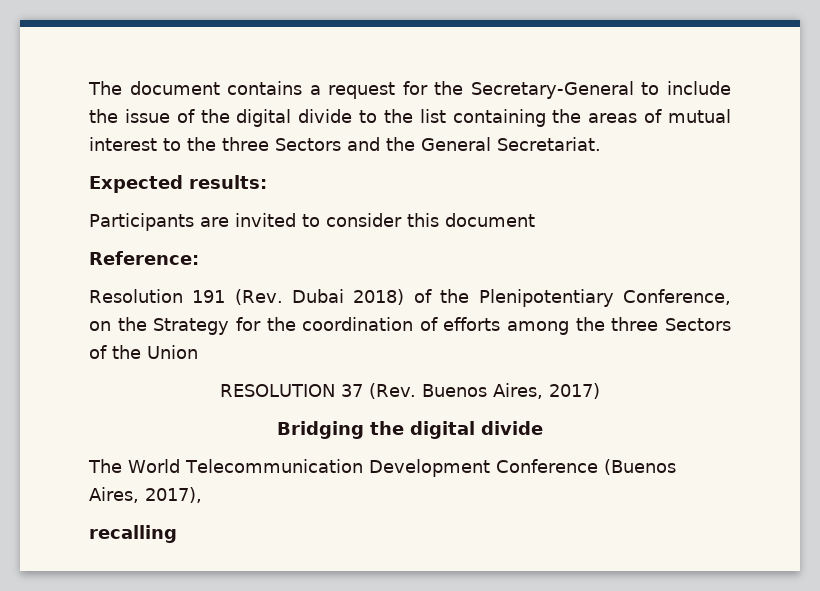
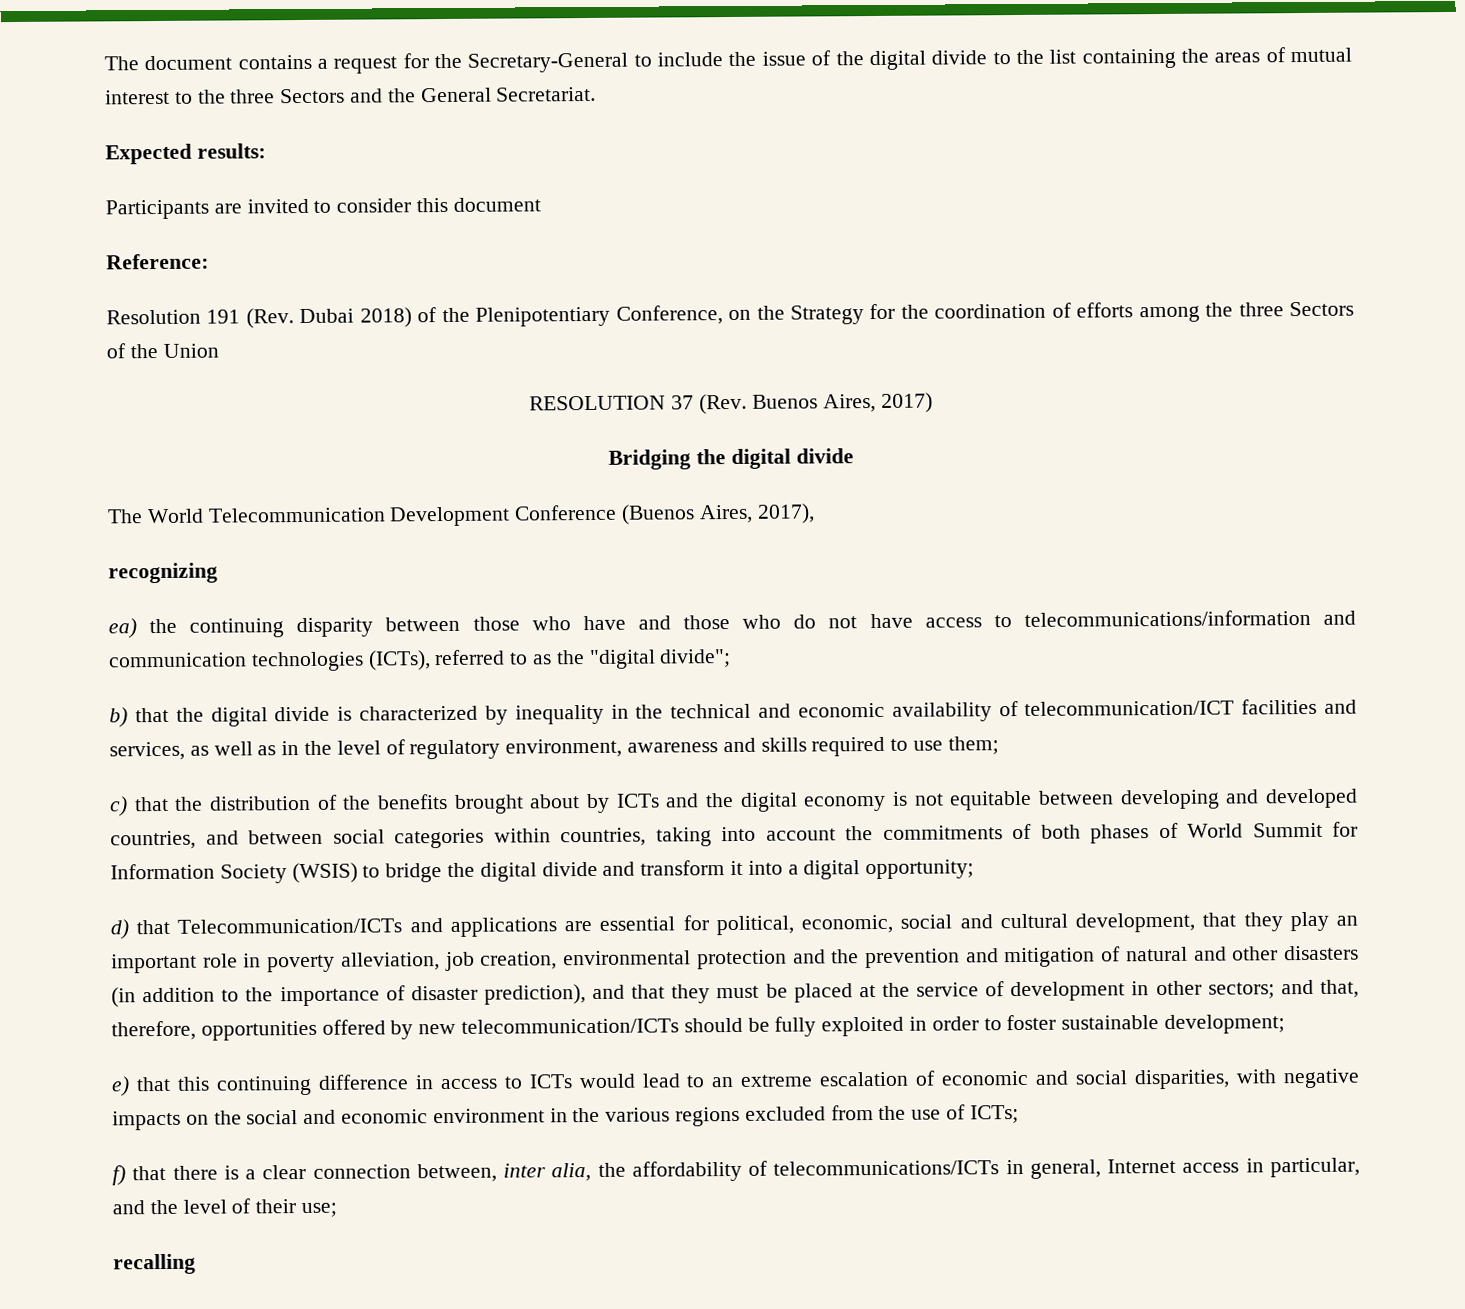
(202, 495) none -> [108,562,218,584] [108,609,1356,639] [108,649,732,672] [109,698,1357,728] [109,736,999,761] [109,788,1358,817] [110,821,1358,850] [110,859,975,884] [110,911,1359,940] [111,945,1359,974] [111,979,1360,1008] [111,1014,1286,1041] [111,1068,1361,1097] [112,1104,1019,1131] [112,1157,1361,1186] [112,1198,338,1218] // recognizing // ea) the continuing disparity between those who have and those who do not have access to telecommunications/information and communication technologies (ICTs), referred to as the "digital divide"; // b) that the digital divide is characterized by inequality in the technical and economic availability of telecommunication/ICT facilities and services, as well as in the level of regulatory environment, awareness and skills required to use them; // c) that the distribution of the benefits brought about by ICTs and the digital economy is not equitable between developing and developed countries, and between social categories within countries, taking into account the commitments of both phases of World Summit for Information Society (WSIS) to bridge the digital divide and transform it into a digital opportunity; // d) that Telecommunication/ICTs and applications are essential for political, economic, social and cultural development, that they play an important role in poverty alleviation, job creation, environmental protection and the prevention and mitigation of natural and other disasters (in addition to the importance of disaster prediction), and that they must be placed at the service of development in other sectors; and that, therefore, opportunities offered by new telecommunication/ICTs should be fully exploited in order to foster sustainable development; // e) that this continuing difference in access to ICTs would lead to an extreme escalation of economic and social disparities, with negative impacts on the social and economic environment in the various regions excluded from the use of ICTs; // f) that there is a clear connection between, inter alia, the affordability of telecommunications/ICTs in general, Internet access in particular, and the level of their use;

